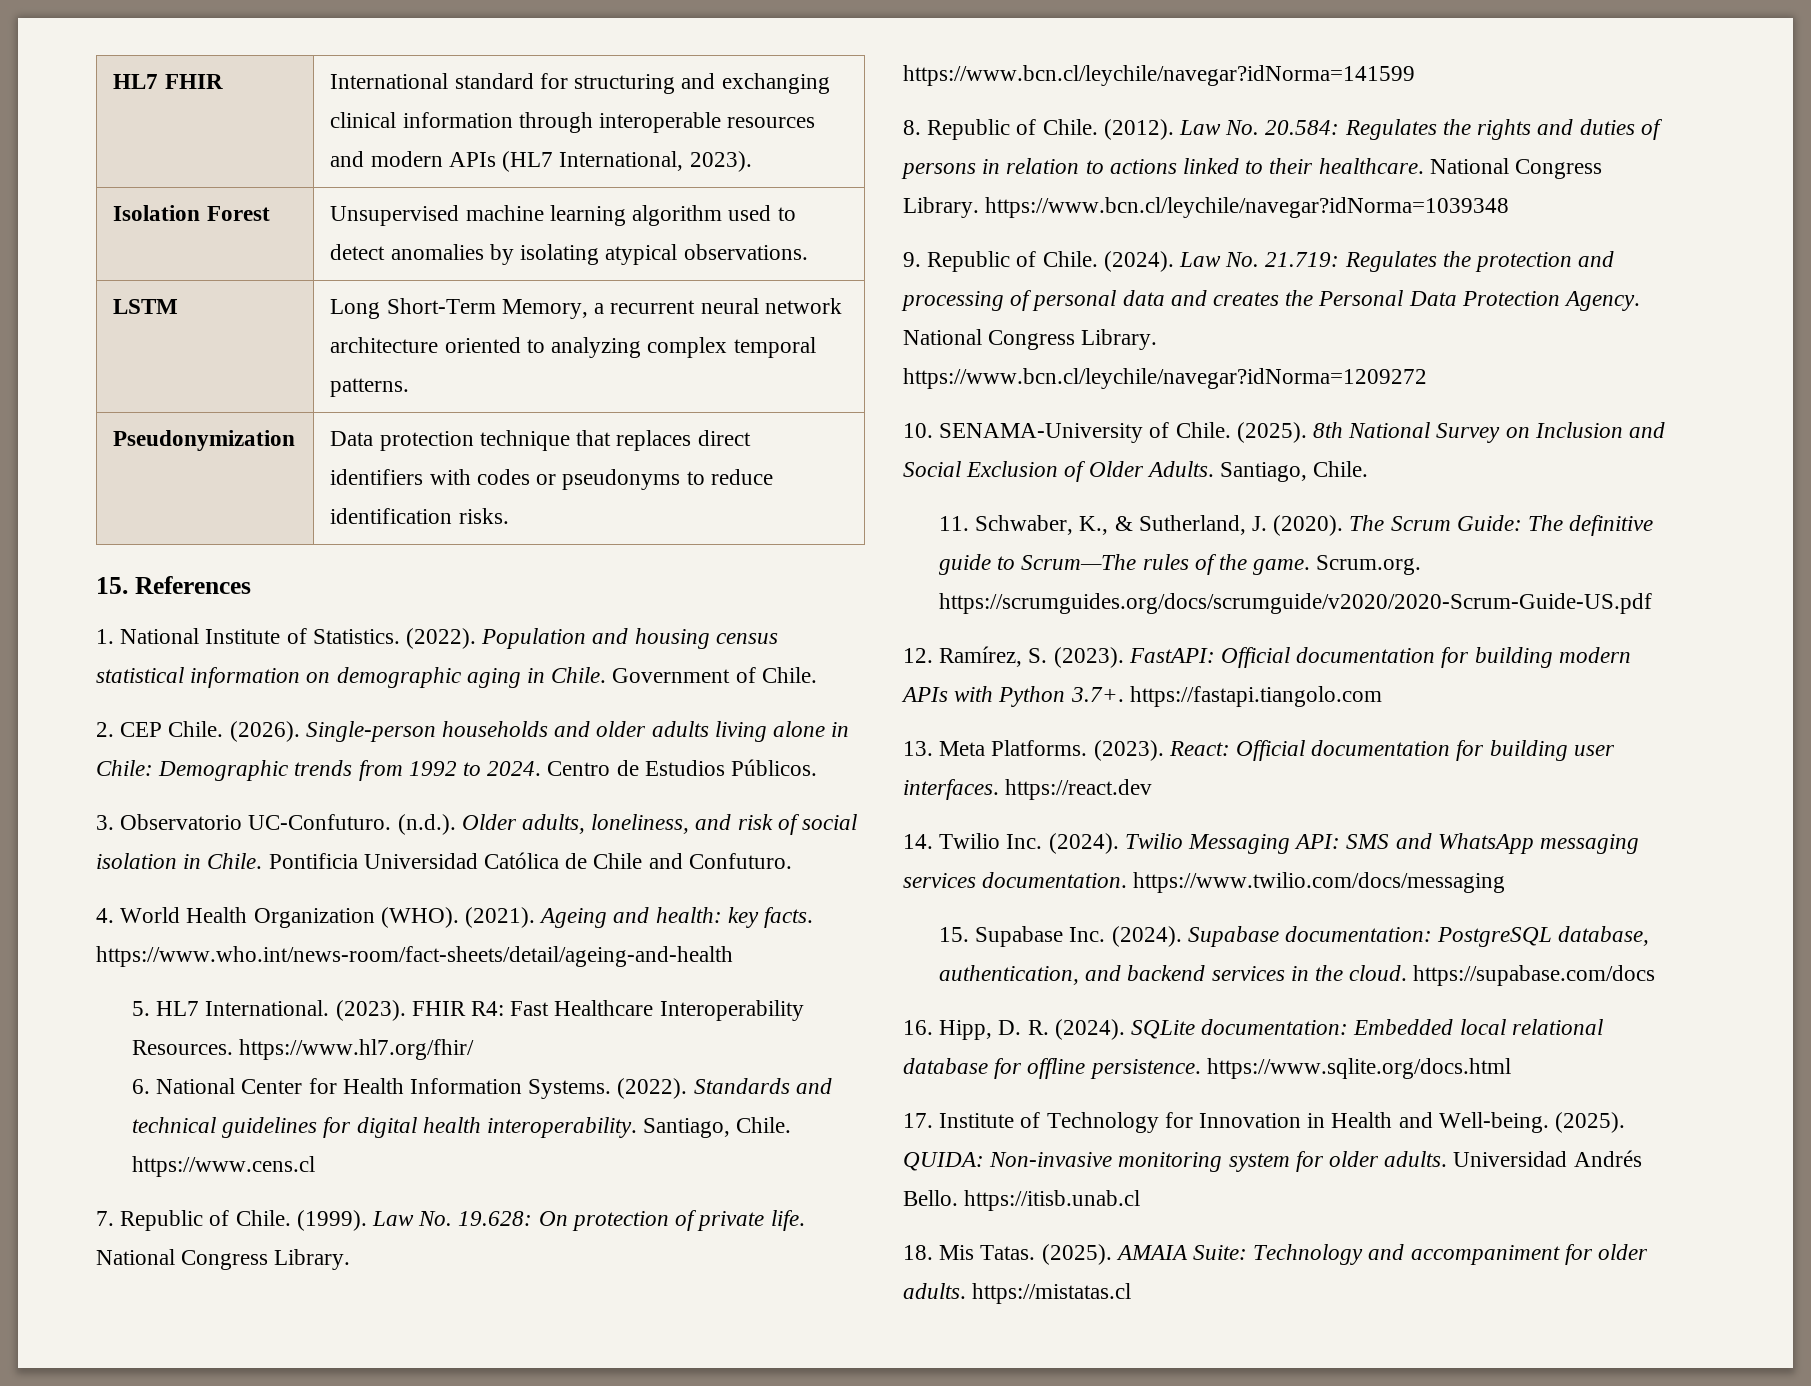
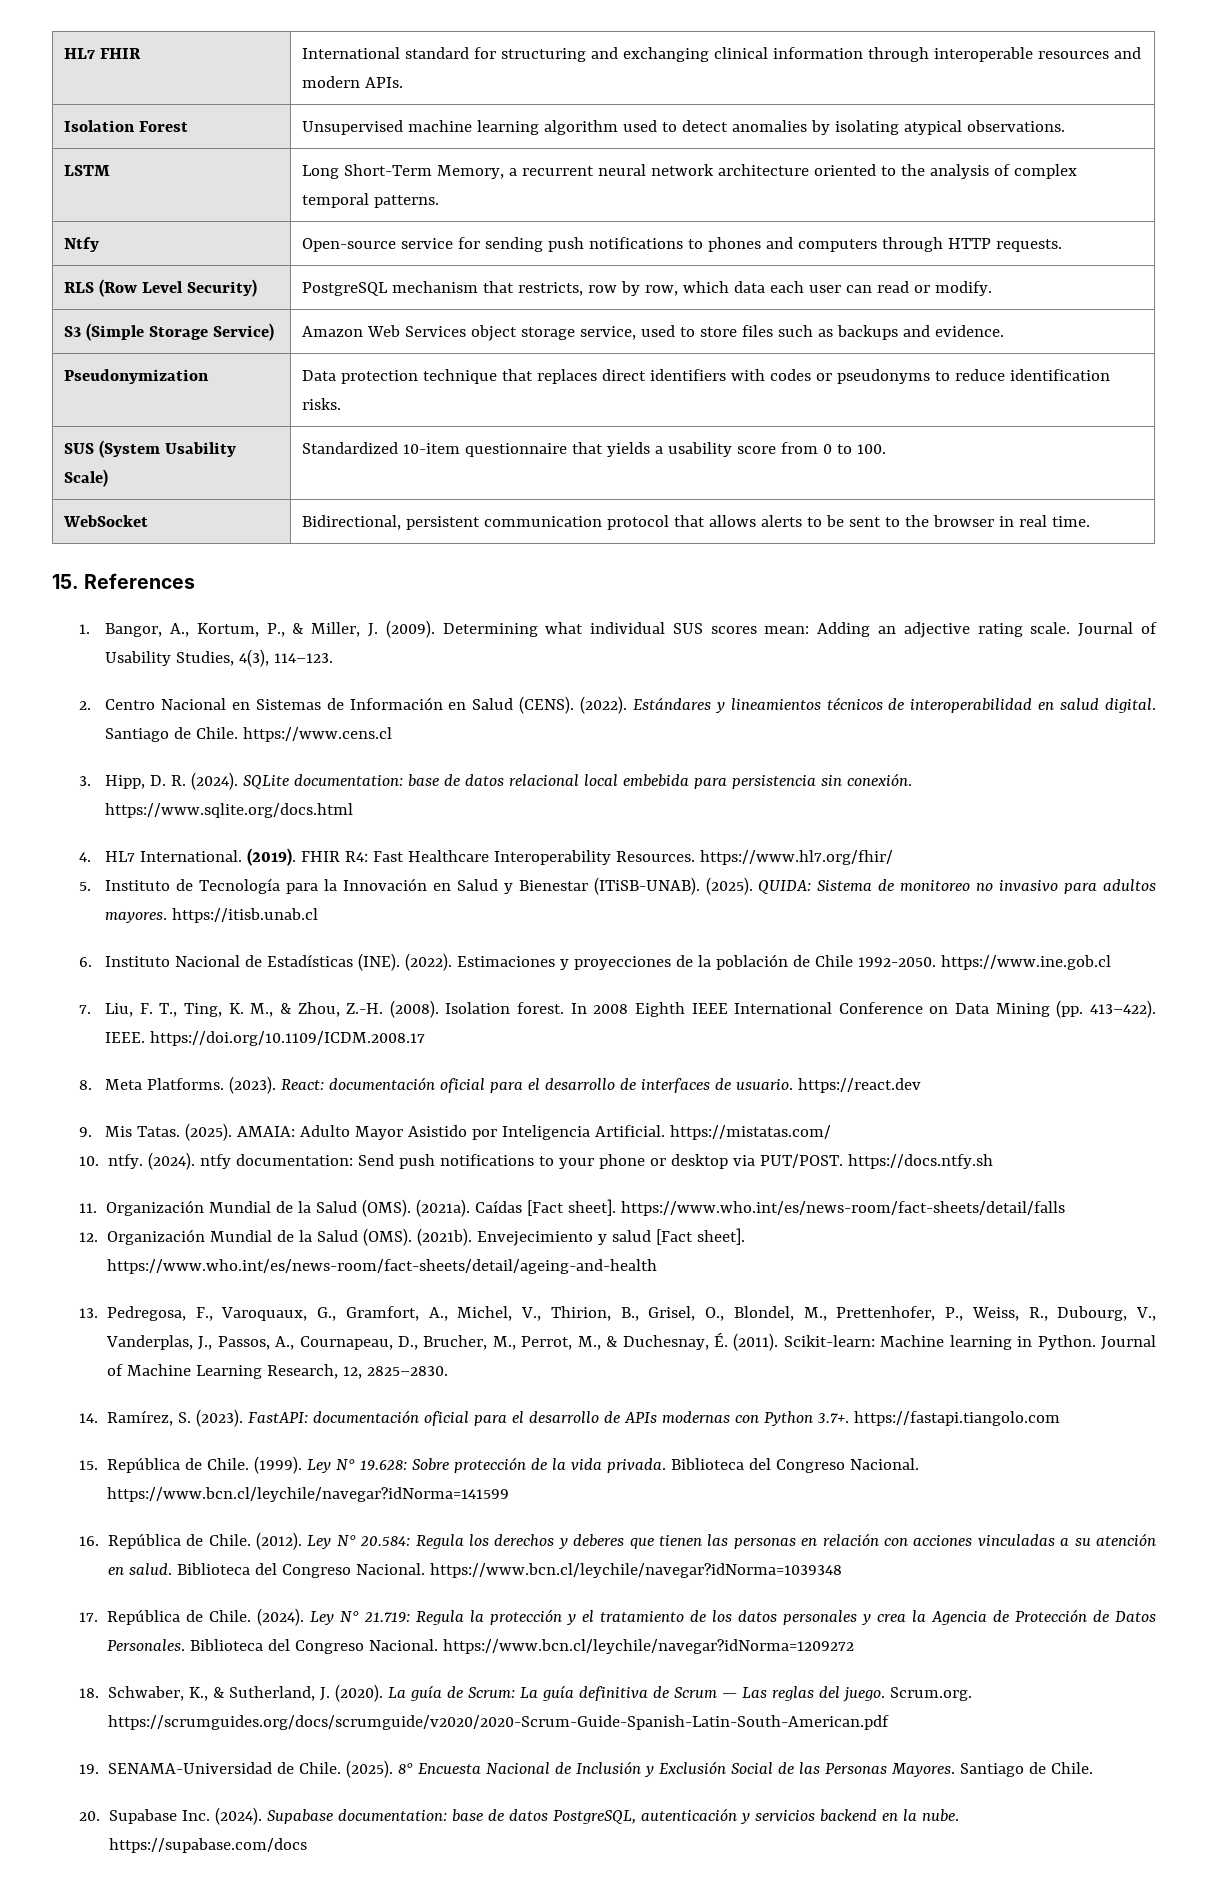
[448,151,752,172] APIs (HL7 International, 2023). -> [365,77,404,88] APIs.
[551,337,642,358] analyzing -> [901,164,1011,179] the analysis of
(410, 387) none -> [64,237,100,252] [302,237,1063,252] [64,279,258,297] [302,281,993,296] [64,323,275,341] [302,325,1005,341] // Ntfy | Open-source service for sending push notifications to phones and computers through HTTP requests. // RLS (Row Level Security) | PostgreSQL mechanism that restricts, row by row, which data each user can read or modify. // S3 (Simple Storage Service) | Amazon Web Services object storage service, used to store files such as backups and evidence.
[96,576,251,594] [96,628,778,649] [96,667,817,688] [96,721,850,742] [96,759,818,781] [96,814,858,835] [96,852,792,869] [96,907,814,928] [96,946,733,967] [131,1001,150,1016] // 15. References // 1. National Institute of Statistics. (2022). Population and housing census statistical information on demographic aging in Chile. Government of Chile. // 2. CEP Chile. (2026). Single-person households and older adults living alone in Chile: Demographic trends from 1992 to 2024. Centro de Estudios Públicos. // 3. Observatorio UC-Confuturo. (n.d.). Older adults, loneliness, and risk of social isolation in Chile. Pontificia Universidad Católica de Chile and Confuturo. // 4. World Health Organization (WHO). (2021). Ageing and health: key facts. https://www.who.int/news-room/fact-sheets/detail/ageing-and-health // 5. -> [64,440,237,458] [64,469,109,487] [302,442,887,457] [63,515,149,527] [302,515,1091,530] [52,573,196,589] [78,620,1157,638] [105,649,334,667] [78,696,1157,714] [105,727,393,742] [78,772,913,790] [105,803,354,818] [78,852,91,862] // SUS (System Usability Scale) | Standardized 10-item questionnaire that yields a usability score from 0 to 100. // WebSocket | Bidirectional, persistent communication protocol that allows alerts to be sent to the browser in real time. // 15. References // 1. Bangor, A., Kortum, P., & Miller, J. (2009). Determining what individual SUS scores mean: Adding an adjective rating scale. Journal of Usability Studies, 4(3), 114–123. // 2. Centro Nacional en Sistemas de Información en Salud (CENS). (2022). Estándares y lineamientos técnicos de interoperabilidad en salud digital. Santiago de Chile. https://www.cens.cl // 3. Hipp, D. R. (2024). SQLite documentation: base de datos relacional local embebida para persistencia sin conexión. https://www.sqlite.org/docs.html // 4.
[335,1000,406,1021] (2023). -> [247,848,297,866] (2019).
[131,1078,832,1099] [131,1117,792,1138] [131,1156,315,1177] [96,1210,805,1231] [96,1249,351,1270] [903,65,1415,86] [903,119,1663,140] [901,158,1603,179] [903,197,1510,218] [903,251,1615,272] [901,290,1641,311] [903,329,1158,350] [903,368,1427,389] [903,422,1666,443] [903,461,1369,482] [938,516,969,531] 6. National Center for Health Information Systems. (2022). Standards and technical guidelines for digital health interoperability. Santiago, Chile. https://www.cens.cl // 7. Republic of Chile. (1999). Law No. 19.628: On protection of private life. National Congress Library. https://www.bcn.cl/leychile/navegar?idNorma=141599 // 8. Republic of Chile. (2012). Law No. 20.584: Regulates the rights and duties of persons in relation to actions linked to their healthcare. National Congress Library. https://www.bcn.cl/leychile/navegar?idNorma=1039348 // 9. Republic of Chile. (2024). Law No. 21.719: Regulates the protection and processing of personal data and creates the Personal Data Protection Agency. National Congress Library. https://www.bcn.cl/leychile/navegar?idNorma=1209272 // 10. SENAMA-University of Chile. (2025). 8th National Survey on Inclusion and Social Exclusion of Older Adults. Santiago, Chile. // 11. -> [78,877,1156,895] [105,908,319,923] [78,953,1112,971] [78,1000,1156,1018] [105,1031,426,1046] [78,1076,922,1094] [78,1123,832,1141] [78,1152,993,1170] [78,1199,1065,1217] [78,1228,745,1246] [106,1259,657,1274] [78,1306,1156,1321] [105,1332,1157,1351] [106,1364,448,1379] [78,1409,1060,1427] [78,1456,919,1474] [106,1487,509,1502] [78,1532,1157,1550] [107,1563,842,1578] [78,1608,1156,1626] [106,1639,854,1654] [78,1688,99,1698] 5. Instituto de Tecnología para la Innovación en Salud y Bienestar (ITiSB-UNAB). (2025). QUIDA: Sistema de monitoreo no invasivo para adultos mayores. https://itisb.unab.cl // 6. Instituto Nacional de Estadísticas (INE). (2022). Estimaciones y proyecciones de la población de Chile 1992-2050. https://www.ine.gob.cl // 7. Liu, F. T., Ting, K. M., & Zhou, Z.-H. (2008). Isolation forest. In 2008 Eighth IEEE International Conference on Data Mining (pp. 413–422). IEEE. https://doi.org/10.1109/ICDM.2008.17 // 8. Meta Platforms. (2023). React: documentación oficial para el desarrollo de interfaces de usuario. https://react.dev // 9. Mis Tatas. (2025). AMAIA: Adulto Mayor Asistido por Inteligencia Artificial. https://mistatas.com/ // 10. ntfy. (2024). ntfy documentation: Send push notifications to your phone or desktop via PUT/POST. https://docs.ntfy.sh // 11. Organización Mundial de la Salud (OMS). (2021a). Caídas [Fact sheet]. https://www.who.int/es/news-room/fact-sheets/detail/falls // 12. Organización Mundial de la Salud (OMS). (2021b). Envejecimiento y salud [Fact sheet]. https://www.who.int/es/news-room/fact-sheets/detail/ageing-and-health // 13. Pedregosa, F., Varoquaux, G., Gramfort, A., Michel, V., Thirion, B., Grisel, O., Blondel, M., Prettenhofer, P., Weiss, R., Dubourg, V., Vanderplas, J., Passos, A., Cournapeau, D., Brucher, M., Perrot, M., & Duchesnay, É. (2011). Scikit-learn: Machine learning in Python. Journal of Machine Learning Research, 12, 2825–2830. // 14. Ramírez, S. (2023). FastAPI: documentación oficial para el desarrollo de APIs modernas con Python 3.7+. https://fastapi.tiangolo.com // 15. República de Chile. (1999). Ley N° 19.628: Sobre protección de la vida privada. Biblioteca del Congreso Nacional. https://www.bcn.cl/leychile/navegar?idNorma=141599 // 16. República de Chile. (2012). Ley N° 20.584: Regula los derechos y deberes que tienen las personas en relación con acciones vinculadas a su atención en salud. Biblioteca del Congreso Nacional. https://www.bcn.cl/leychile/navegar?idNorma=1039348 // 17. República de Chile. (2024). Ley N° 21.719: Regula la protección y el tratamiento de los datos personales y crea la Agencia de Protección de Datos Personales. Biblioteca del Congreso Nacional. https://www.bcn.cl/leychile/navegar?idNorma=1209272 // 18.
[1349,515,1654,536] [938,554,1422,575] [938,593,1652,614] [903,646,1631,668] [901,686,1382,707] [903,740,1615,761] [903,779,1153,800] [903,833,1640,854] [903,872,1506,893] [938,927,969,942] The Scrum Guide: The definitive guide to Scrum—The rules of the game. Scrum.org. https://scrumguides.org/docs/scrumguide/v2020/2020-Scrum-Guide-US.pdf // 12. Ramírez, S. (2023). FastAPI: Official documentation for building modern APIs with Python 3.7+. https://fastapi.tiangolo.com // 13. Meta Platforms. (2023). React: Official documentation for building user interfaces. https://react.dev // 14. Twilio Inc. (2024). Twilio Messaging API: SMS and WhatsApp messaging services documentation. https://www.twilio.com/docs/messaging // 15. -> [387,1685,972,1702] [107,1715,889,1730] [78,1760,1093,1778] [78,1811,100,1821] La guía de Scrum: La guía definitiva de Scrum — Las reglas del juego. Scrum.org. https://scrumguides.org/docs/scrumguide/v2020/2020-Scrum-Guide-Spanish-Latin-South-American.pdf // 19. SENAMA-Universidad de Chile. (2025). 8° Encuesta Nacional de Inclusión y Exclusión Social de las Personas Mayores. Santiago de Chile. // 20.
[1437,926,1650,947] [938,965,1656,986] [903,1019,1603,1040] [903,1058,1511,1079] [903,1112,1626,1133] [903,1150,1642,1172] [903,1190,1141,1211] [903,1244,1649,1265] [903,1283,1132,1304] PostgreSQL database, authentication, and backend services in the cloud. https://supabase.com/docs // 16. Hipp, D. R. (2024). SQLite documentation: Embedded local relational database for offline persistence. https://www.sqlite.org/docs.html // 17. Institute of Technology for Innovation in Health and Well-being. (2025). QUIDA: Non-invasive monitoring system for older adults. Universidad Andrés Bello. https://itisb.unab.cl // 18. Mis Tatas. (2025). AMAIA Suite: Technology and accompaniment for older adults. https://mistatas.cl -> [451,1808,959,1824] [108,1838,307,1853] base de datos PostgreSQL, autenticación y servicios backend en la nube. https://supabase.com/docs

